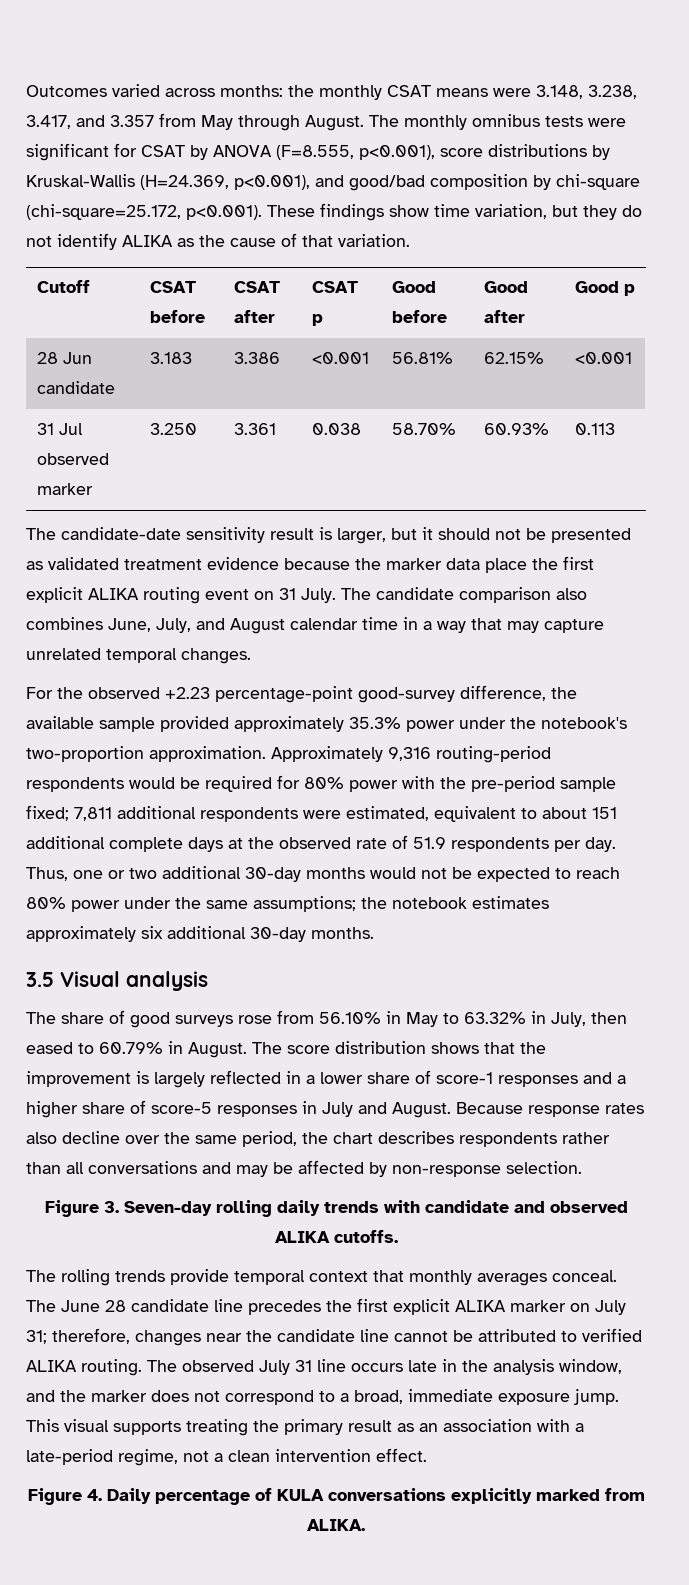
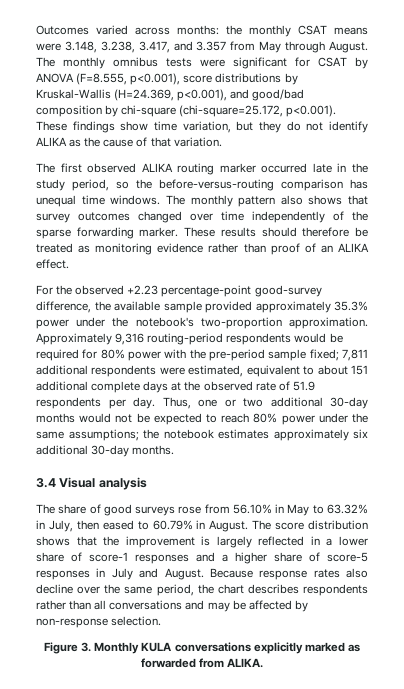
[36,280,90,293] [149,281,196,293] [149,310,205,323] [233,281,280,293] [233,310,275,323] [311,281,358,293] [311,314,323,326] [391,281,436,293] [391,310,447,323] [483,281,528,293] [483,310,525,323] [574,281,635,296] [36,352,92,364] [36,381,115,394] [149,352,192,364] [233,352,280,364] [311,352,369,364] [391,352,453,364] [483,352,544,364] [574,352,632,364] [36,423,83,435] [36,453,109,465] [36,483,93,495] [149,423,197,435] [233,423,276,435] [311,423,361,435] [391,423,456,435] [483,423,549,435] [574,423,615,435] [26,527,631,544] [26,556,594,573] [26,587,587,604] [26,617,604,634] [26,648,251,664] // Cutoff | CSAT before | CSAT after | CSAT p | Good before | Good after | Good p // 28 Jun candidate | 3.183 | 3.386 | <0.001 | 56.81% | 62.15% | <0.001 // 31 Jul observed marker | 3.250 | 3.361 | 0.038 | 58.70% | 60.93% | 0.113 // The candidate-date sensitivity result is larger, but it should not be presented as validated treatment evidence because the marker data place the first explicit ALIKA routing event on 31 July. The candidate comparison also combines June, July, and August calendar time in a way that may capture unrelated temporal changes. -> [36,163,368,175] [36,179,368,191] [36,195,368,207] [36,211,368,223] [36,227,369,239] [36,243,369,255] [36,259,69,269] // The first observed ALIKA routing marker occurred late in the study period, so the before-versus-routing comparison has unequal time windows. The monthly pattern also shows that survey outcomes changed over time independently of the sparse forwarding marker. These results should therefore be treated as monitoring evidence rather than proof of an ALIKA effect.
[26,972,54,987] 3.5 -> [36,478,56,488] 3.4
[123,1200,628,1217] [274,1230,398,1243] [26,1269,617,1286] [26,1298,626,1315] [26,1328,642,1346] [26,1359,622,1376] [26,1389,619,1405] [26,1419,584,1436] [26,1448,427,1466] [27,1488,272,1505] Seven-day rolling daily trends with candidate and observed ALIKA cutoffs. // The rolling trends provide temporal context that monthly averages conceal. The June 28 candidate line precedes the first explicit ALIKA marker on July 31; therefore, changes near the candidate line cannot be attributed to verified ALIKA routing. The observed July 31 line occurs late in the analysis window, and the marker does not correspond to a broad, immediate exposure jump. This visual supports treating the primary result as an association with a late-period regime, not a clean intervention effect. // Figure 4. Daily percentage of -> [94,642,140,654] Monthly
(600, 1495) none -> [347,644,360,652] [140,658,196,668] as forwarded

